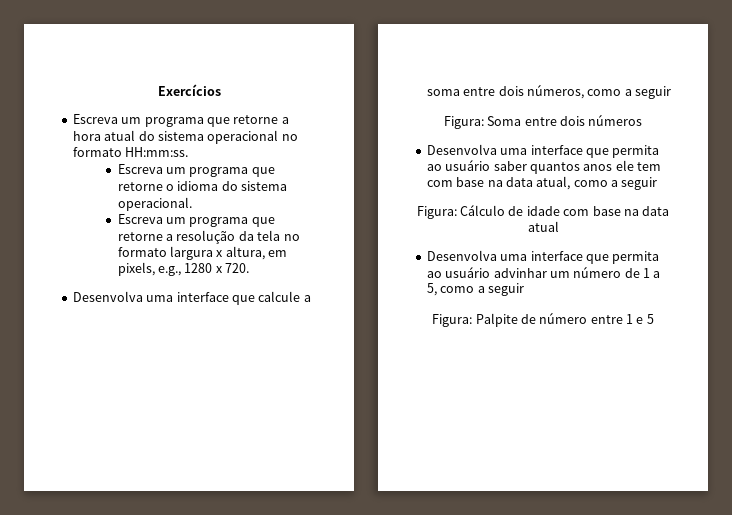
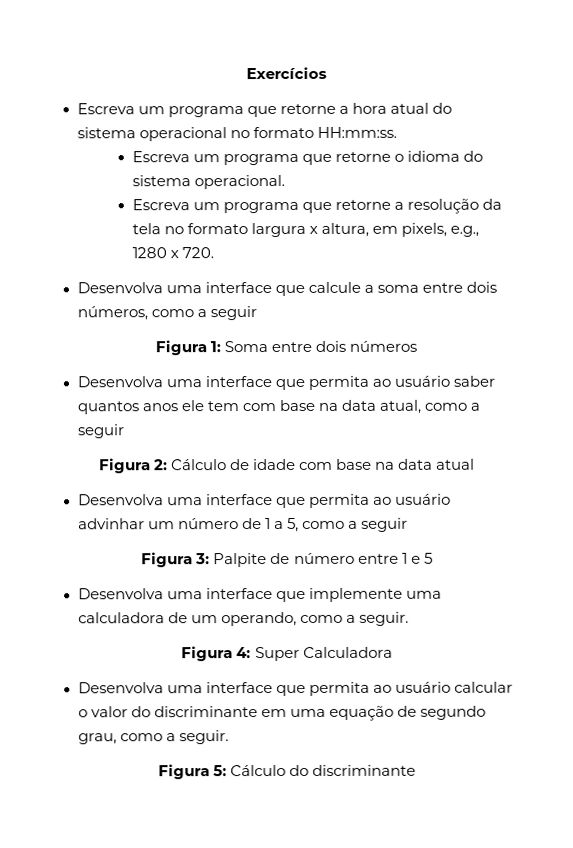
[443,116,484,129] Figura: -> [154,340,221,356] Figura 1:
[416,206,457,219] Figura: -> [98,458,168,474] Figura 2:
[432,314,473,327] Figura: -> [141,552,211,568] Figura 3:
(654, 319) none -> [77,587,442,603] [77,611,409,627] [181,646,393,662] [77,681,513,697] [77,705,486,721] [77,730,229,745] [157,764,417,780] // Desenvolva uma interface que implemente uma calculadora de um operando, como a seguir. // Figura 4: Super Calculadora // Desenvolva uma interface que permita ao usuário calcular o valor do discriminante em uma equação de segundo grau, como a seguir. // Figura 5: Cálculo do discriminante

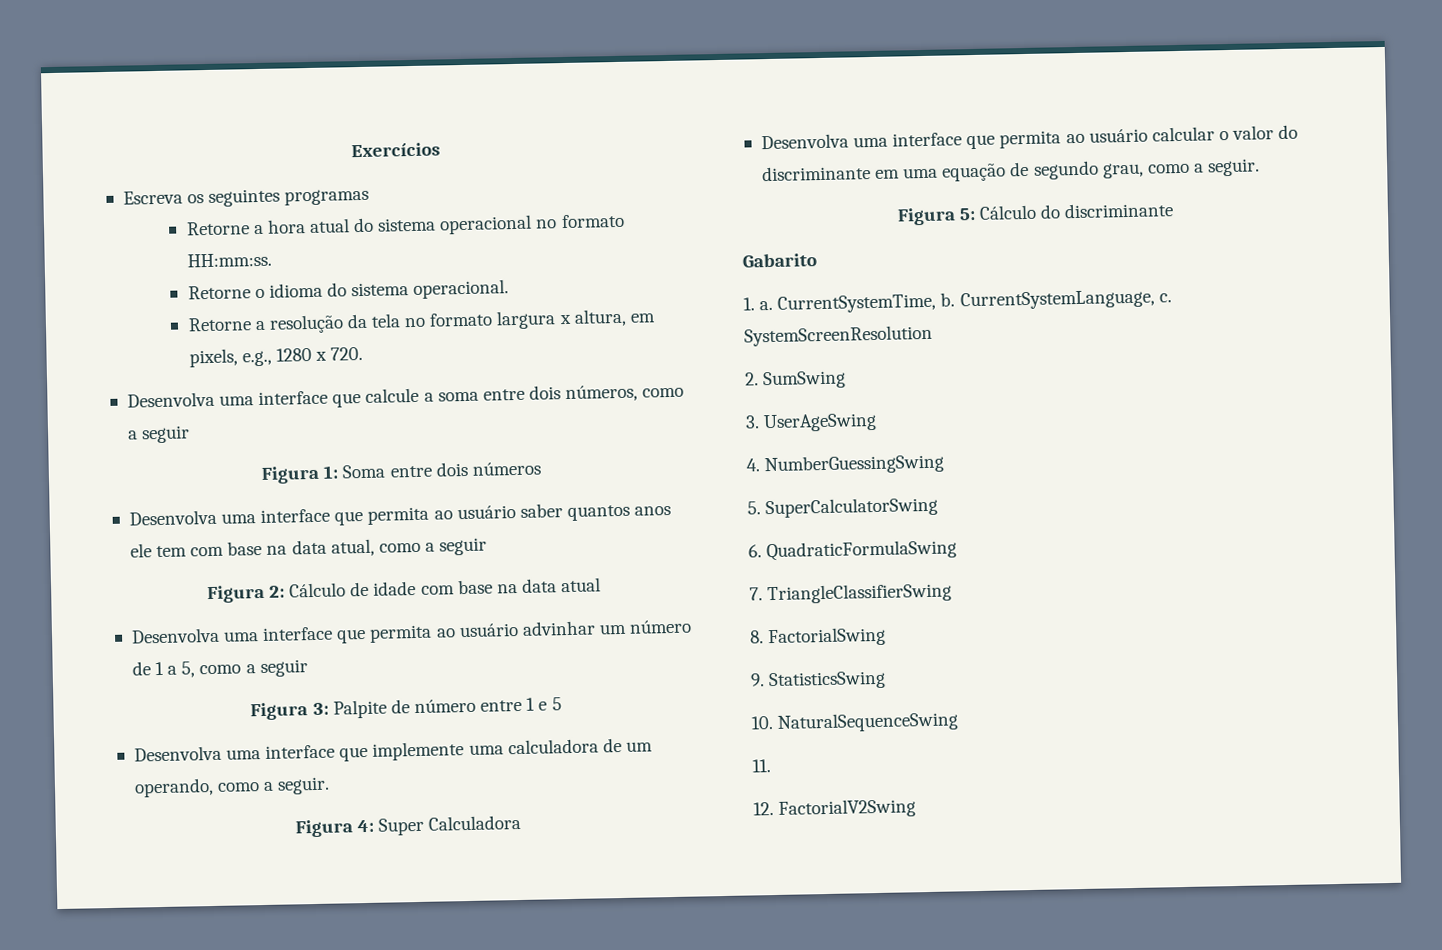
[137,103,336,118] um programa que retorne -> [187,188,370,207] [185,221,250,236] os seguintes programas // Retorne
[131,151,392,166] Escreva um programa que retorne -> [187,285,251,300] Retorne
[131,199,392,214] Escreva um programa que retorne -> [187,317,252,332] Retorne
(417, 770) none -> [742,253,817,268] [743,289,1172,314] [744,324,933,347] [745,370,847,390] [745,412,878,433] [746,453,945,476] [747,496,939,519] [748,539,958,562] [749,582,953,605] [750,626,887,648] [750,670,887,691] [751,711,960,733] [752,759,771,773] [753,798,917,819] // Gabarito // 1. a. CurrentSystemTime, b. CurrentSystemLanguage, c. SystemScreenResolution // 2. SumSwing // 3. UserAgeSwing // 4. NumberGuessingSwing // 5. SuperCalculatorSwing // 6. QuadraticFormulaSwing // 7. TriangleClassifierSwing // 8. FactorialSwing // 9. StatisticsSwing // 10. NaturalSequenceSwing // 11. // 12. FactorialV2Swing

